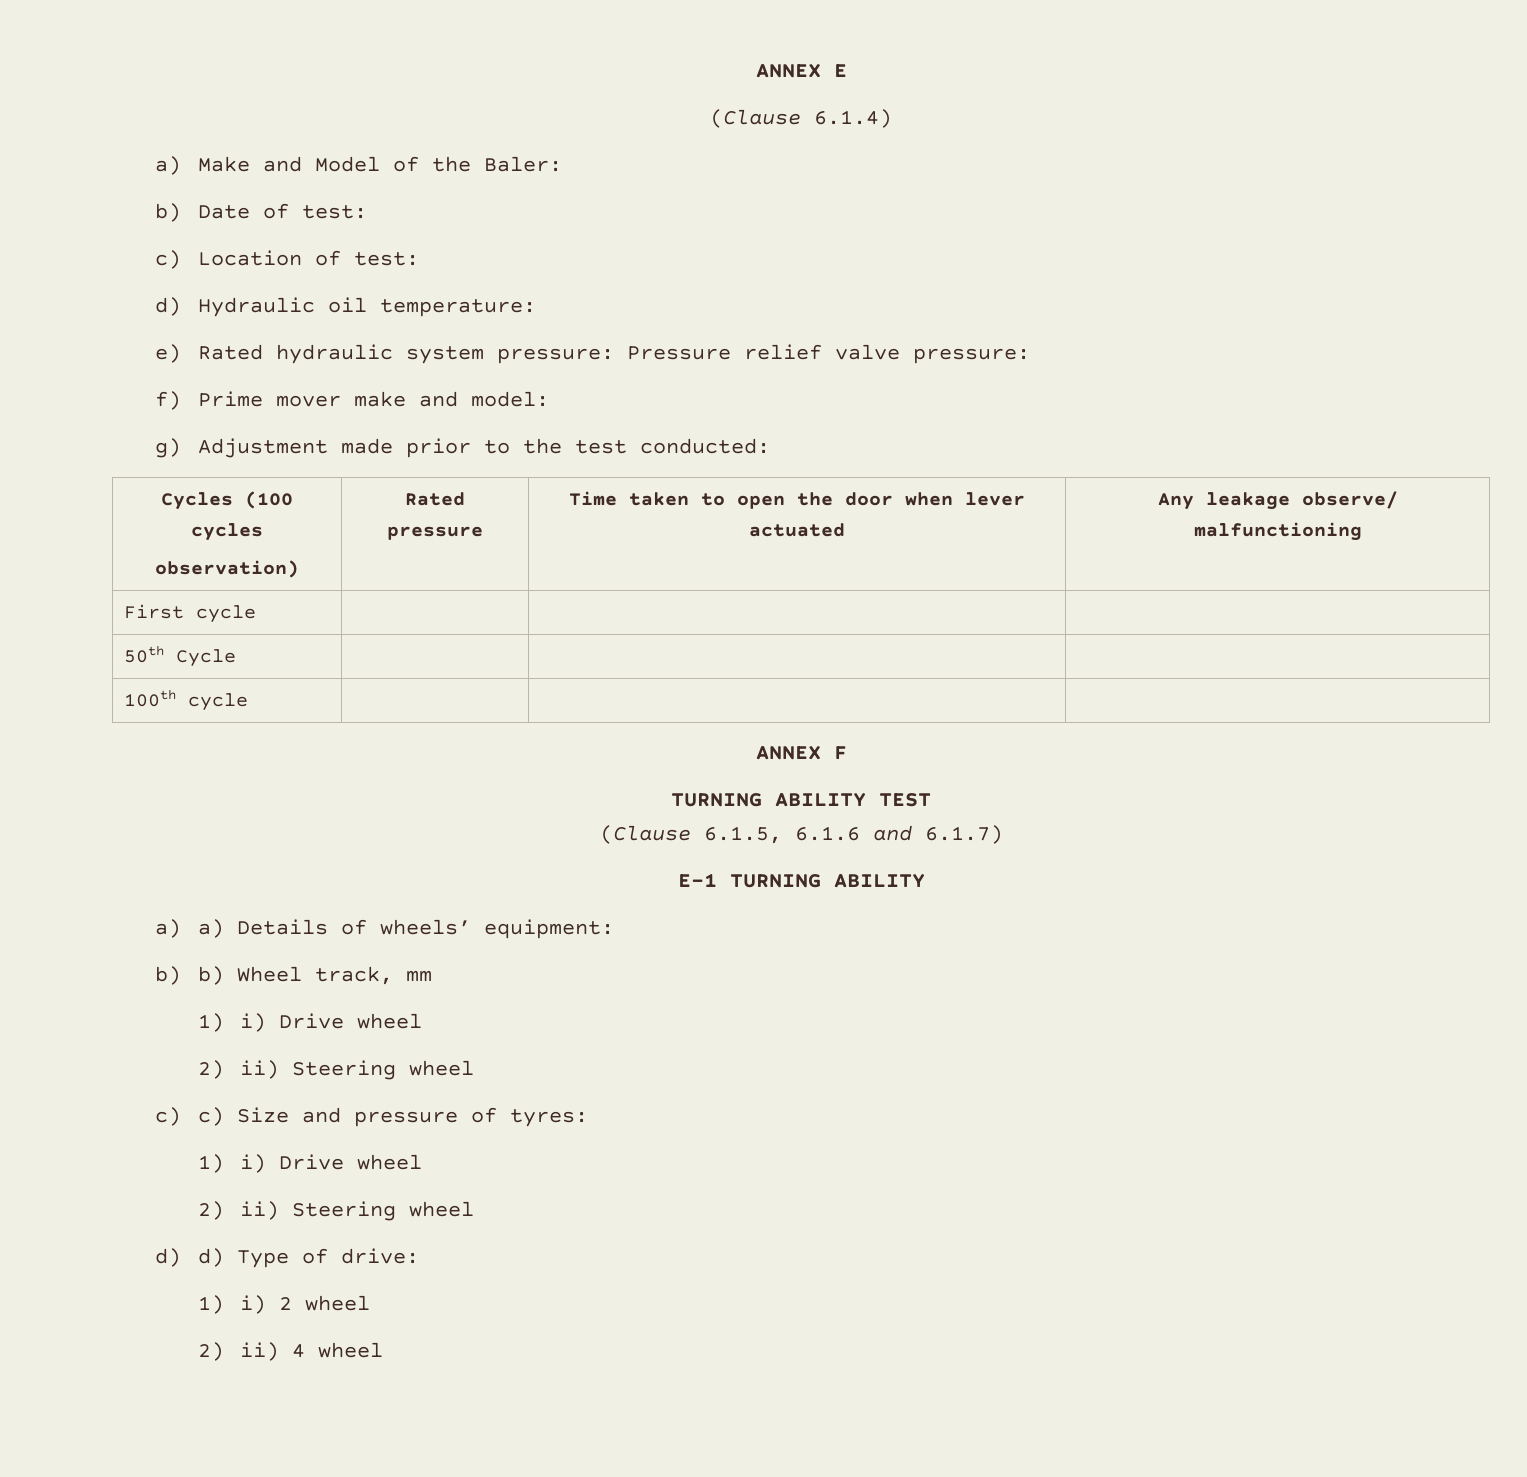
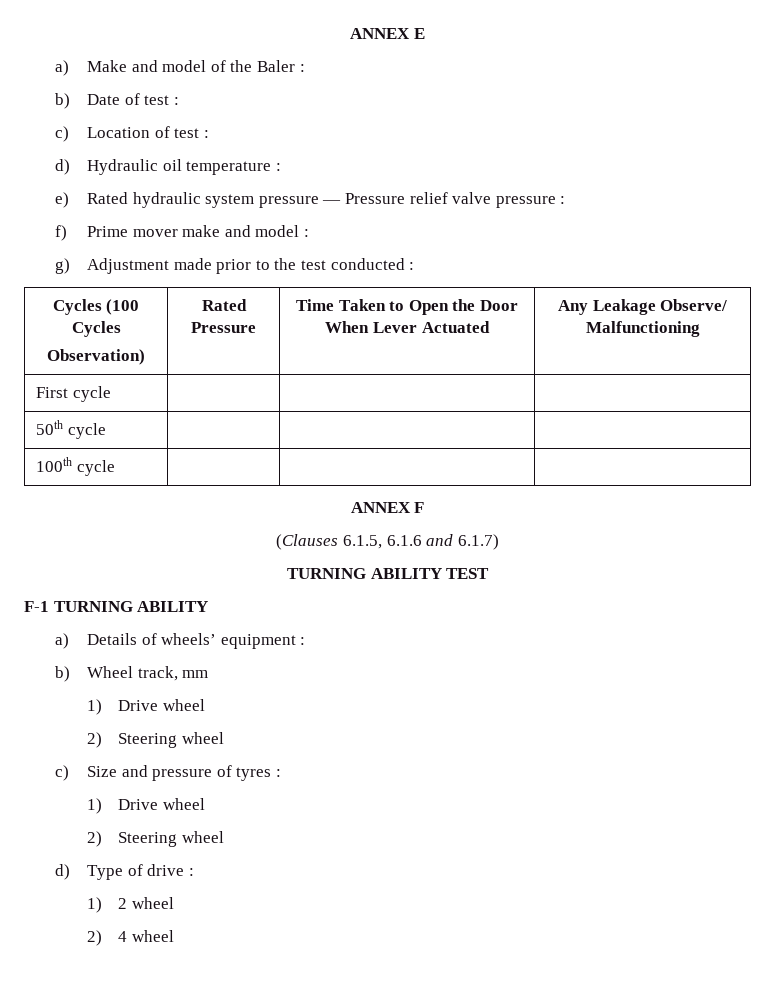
[710,109,892,128] // (Clause 6.1.4) -> (425, 33) none
[314,156,380,172] Model -> [162,60,207,72] model
[483,156,562,172] Baler: -> [256,60,305,72] Baler :
[301,205,367,219] test: -> [144,95,179,105] test :
[353,252,419,266] test: -> [174,128,209,138] test :
[379,299,536,317] temperature: -> [186,161,281,175] temperature :
[496,348,614,364] pressure: -> [258,196,342,208] pressure —
[912,348,1030,364] pressure: -> [495,196,566,208] pressure :
[470,391,549,407] model: -> [255,225,309,237] model :
[639,438,770,454] conducted: -> [330,258,415,270] conducted :
[191,523,263,541] [155,560,299,578] [405,492,465,506] [387,526,483,540] cycles // observation) | Rated pressure -> [71,321,121,337] [47,349,145,365] [201,299,247,311] [191,322,256,333] Cycles // Observation) | Rated Pressure
[629,492,1025,509] [749,523,845,537] [1157,491,1398,510] [1193,522,1362,541] taken to open the door when lever actuated | Any leakage observe/ malfunctioning -> [338,299,518,315] [325,321,490,333] [557,299,728,315] [585,321,700,337] Taken to Open the Door When Lever Actuated | Any Leakage Observe/ Malfunctioning
[176,649,237,667] Cycle -> [68,423,107,439] cycle
[671,793,931,807] [599,825,691,844] TURNING ABILITY TEST // (Clause -> [276,534,339,550] (Clauses
[677,873,717,887] E-1 -> [286,568,490,579] [24,601,49,612] TURNING ABILITY TEST // F-1
[197,919,224,938] a) -> (70, 641) none
[483,919,614,939] [154,966,224,985] equipment: // b) b) -> [220,634,306,649] [55,666,71,682] equipment : // b)
[240,1013,423,1032] [197,1060,280,1079] i) Drive wheel // 2) ii) -> [118,699,206,711] [86,732,102,748] Drive wheel // 2)
[197,1107,224,1126] c) -> (70, 773) none
[509,1109,588,1127] [197,1154,423,1173] [197,1201,280,1220] tyres: // 1) i) Drive wheel // 2) ii) -> [236,767,281,781] [86,798,206,814] [86,831,102,847] tyres : // 1) Drive wheel // 2)
[197,1248,224,1267] d) -> (71, 872) none
[340,1248,419,1264] [197,1295,267,1314] drive: // 1) i) -> [147,864,194,876] [86,897,102,913] drive : // 1)
[240,1342,280,1361] ii) -> (102, 938) none

